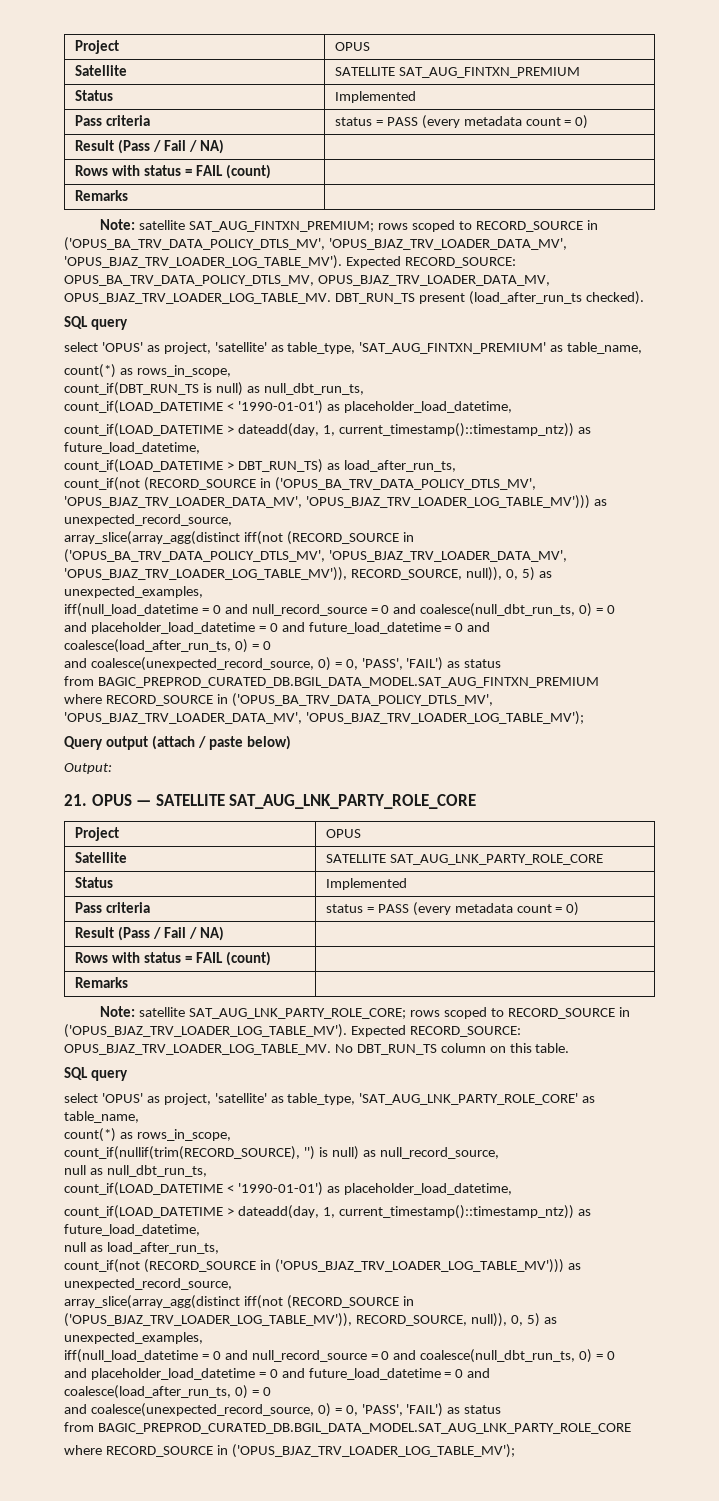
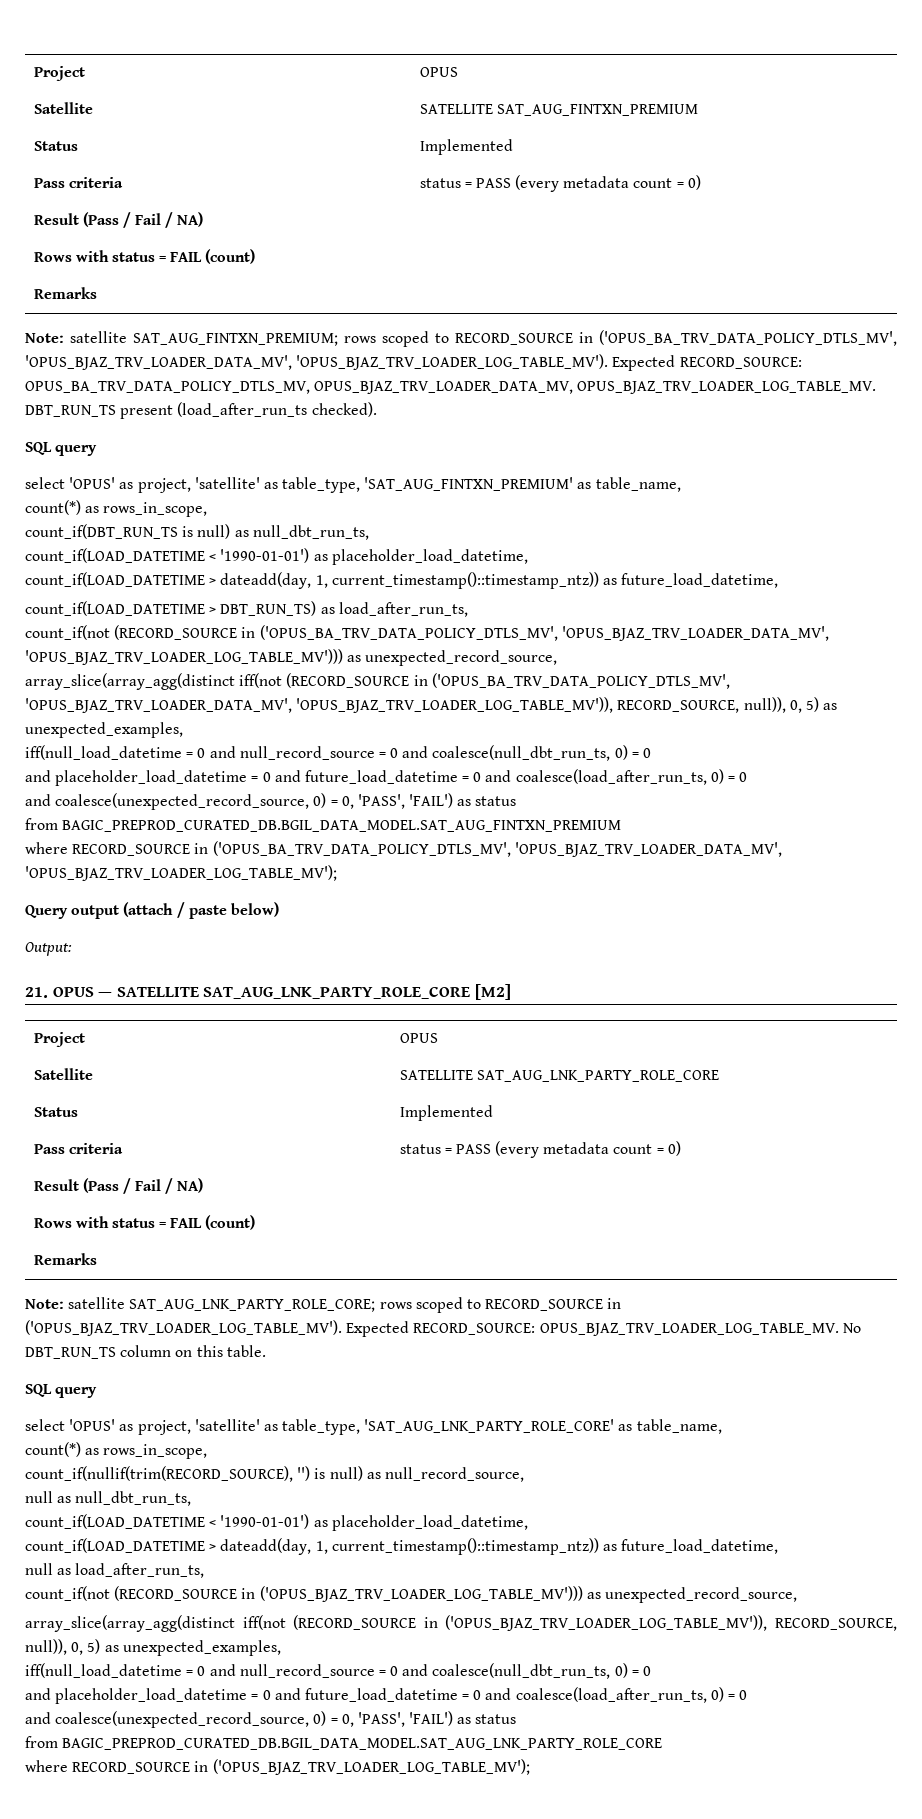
(477, 801) none -> [474,984,511,1000] [M2]

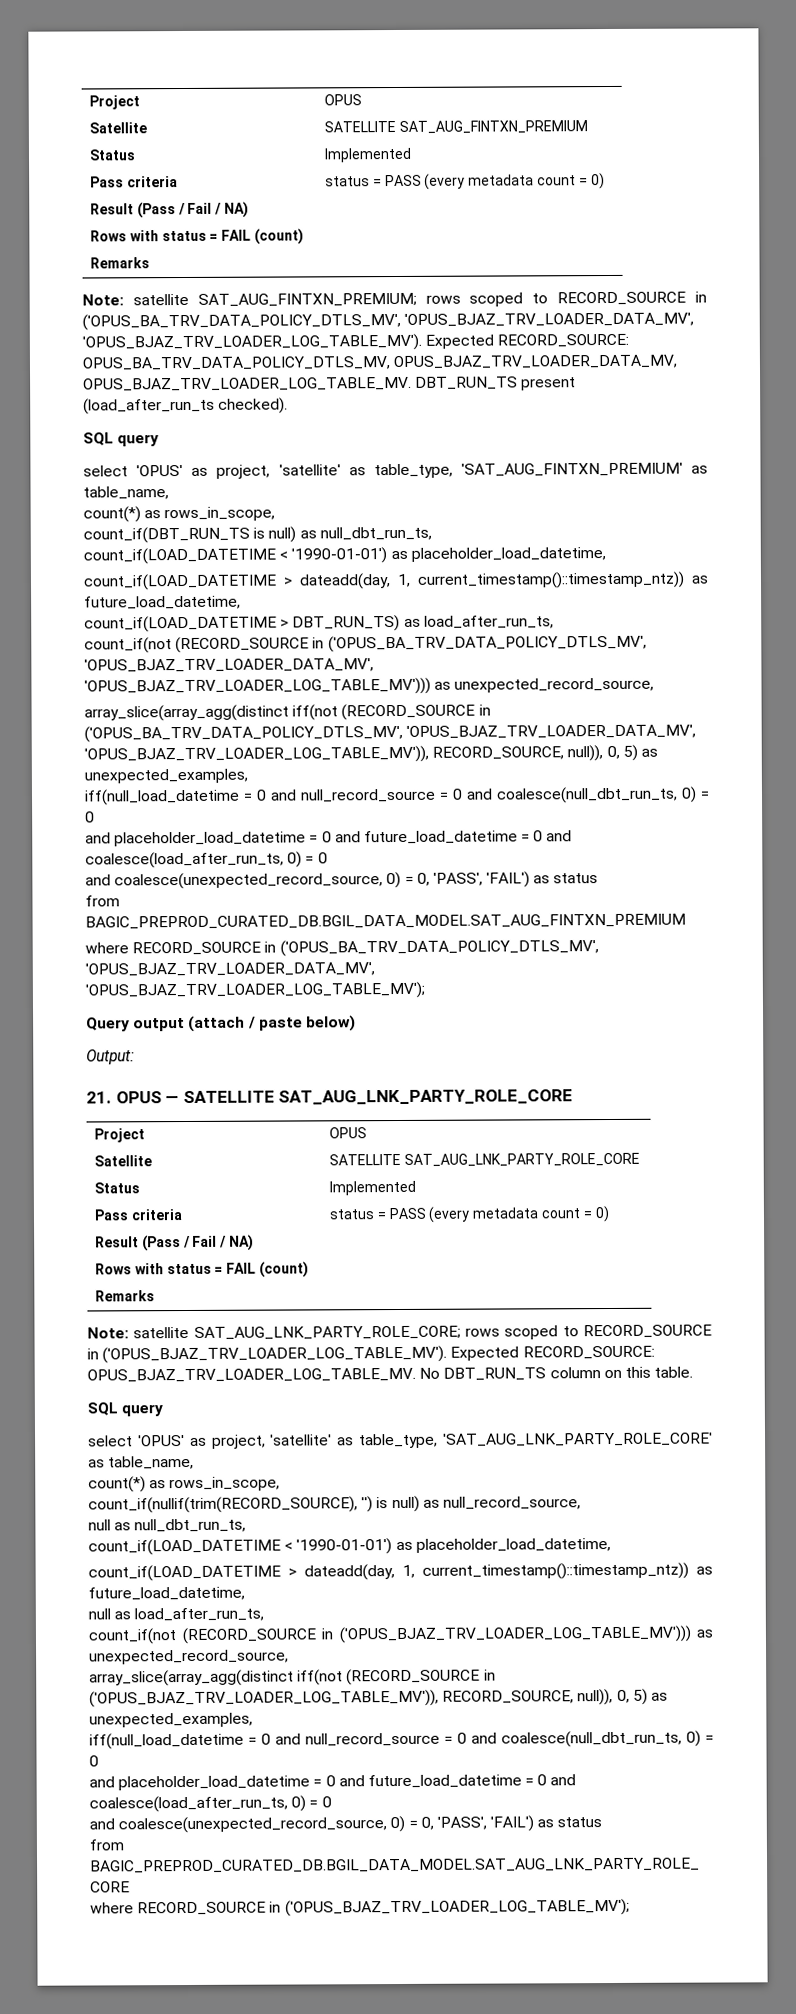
[474,984,511,1000] [M2] -> (574, 1097) none

